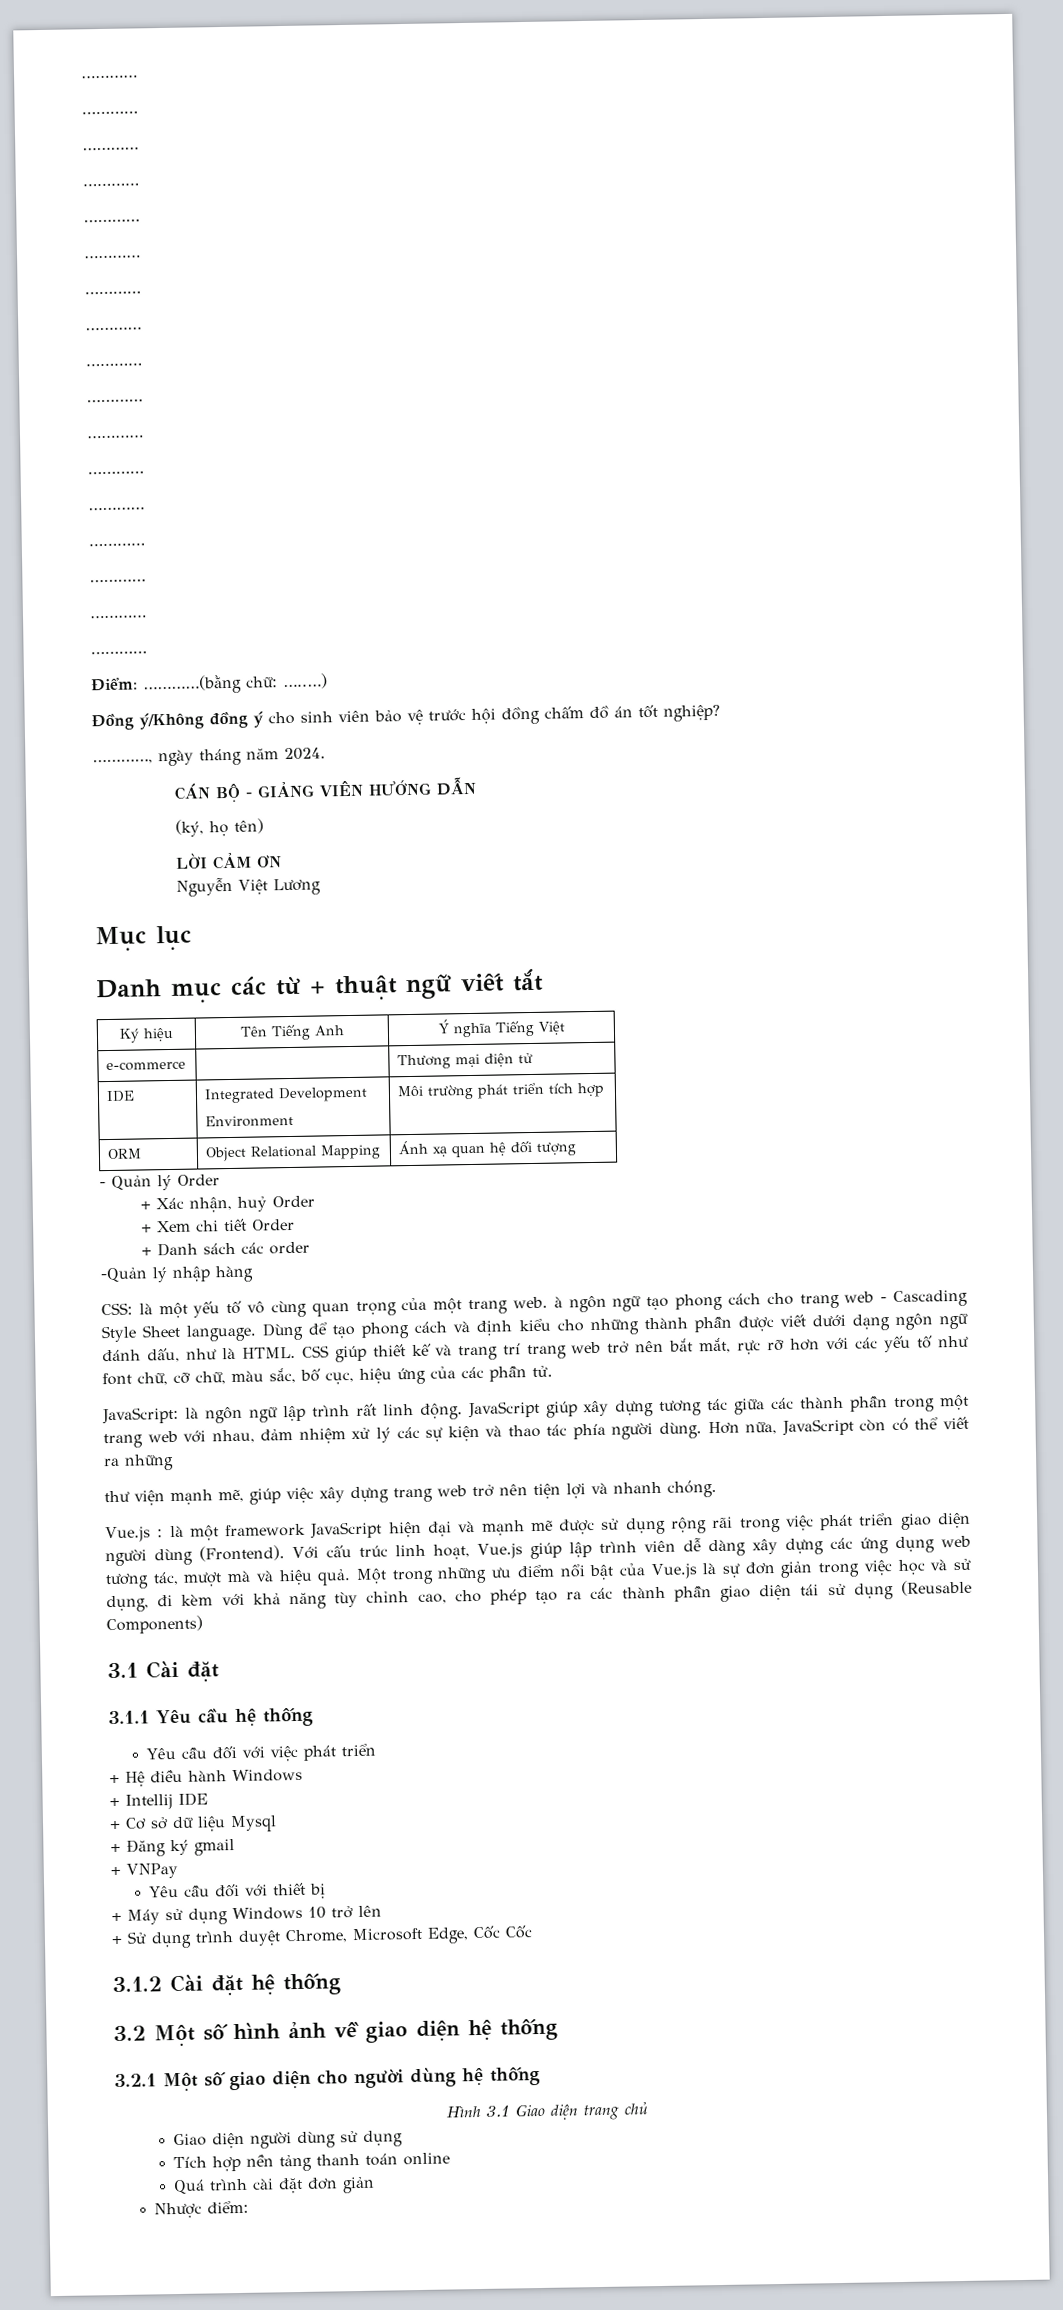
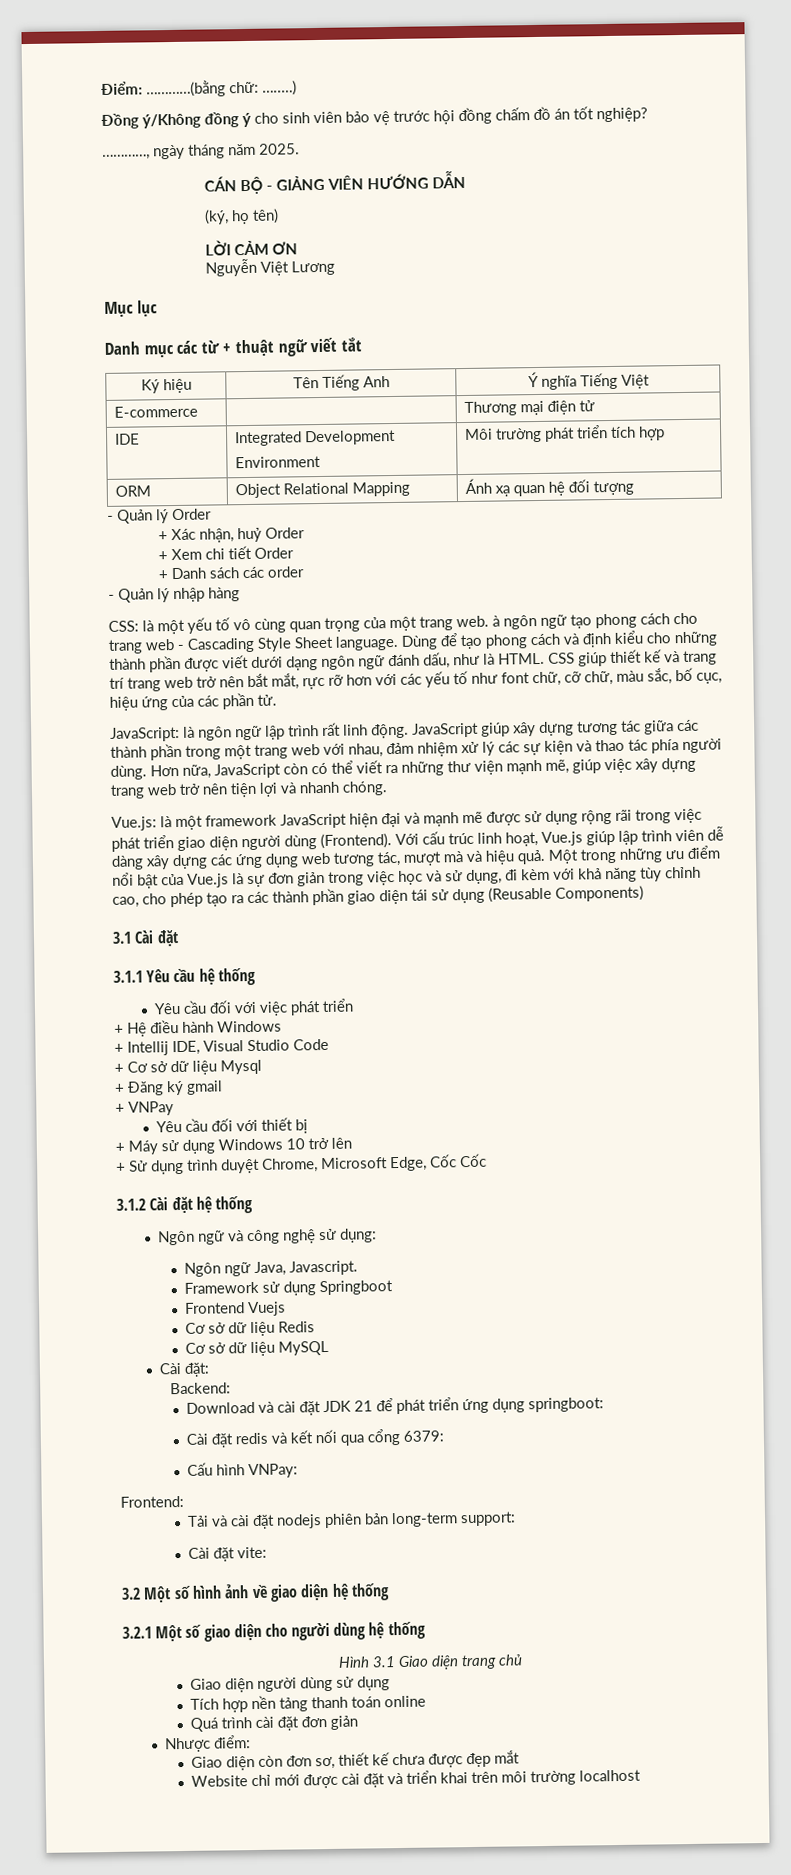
[81,74,138,79] [81,110,138,115] [82,146,139,151] [82,182,139,187] [83,218,140,223] [84,254,141,259] [84,290,141,295] [85,326,142,331] [85,362,142,367] [86,398,143,403] [87,434,144,439] [87,470,144,475] [88,506,145,511] [88,542,145,547] [89,578,146,583] [89,614,147,619] [90,650,147,655] ………… // ………… // ………… // ………… // ………… // ………… // ………… // ………… // ………… // ………… // ………… // ………… // ………… // ………… // ………… // ………… // ………… // -> (101, 88) none
[284,747,326,761] 2024. -> [259,143,300,155] 2025.
[106,1060,187,1072] e-commerce -> [114,405,199,418] E-commerce
[100,1267,148,1283] -Quản -> [108,588,154,603] - Quản
(174, 1462) // -> (444, 768) none
[105,1526,164,1543] Vue.js : -> [111,816,157,831] Vue.js:
[178,1792,208,1806] IDE -> [172,1038,329,1056] IDE, Visual Studio Code
(341, 1984) none -> [158,1228,378,1246] [183,1260,358,1277] [183,1280,393,1296] [184,1301,286,1317] [184,1321,315,1337] [184,1340,329,1357] [159,1362,211,1377] [169,1382,231,1395] [185,1397,604,1416] [185,1428,444,1448] [186,1462,298,1479] [120,1495,184,1508] [186,1511,516,1530] [187,1546,267,1562] // Ngôn ngữ và công nghệ sử dụng: // Ngôn ngữ Java, Javascript. // Framework sử dụng Springboot // Frontend Vuejs // Cơ sở dữ liệu Redis // Cơ sở dữ liệu MySQL // Cài đặt: // Backend: // Download và cài đặt JDK 21 để phát triển ứng dụng springboot: // Cài đặt redis và kết nối qua cổng 6379: // Cấu hình VNPay: // Frontend: // Tải và cài đặt nodejs phiên bản long-term support: // Cài đặt vite:
(249, 2207) none -> [190,1750,520,1771] [190,1769,641,1789] // Giao diện còn đơn sơ, thiết kế chưa được đẹp mắt // Website chỉ mới được cài đặt và triển khai trên môi trường localhost

